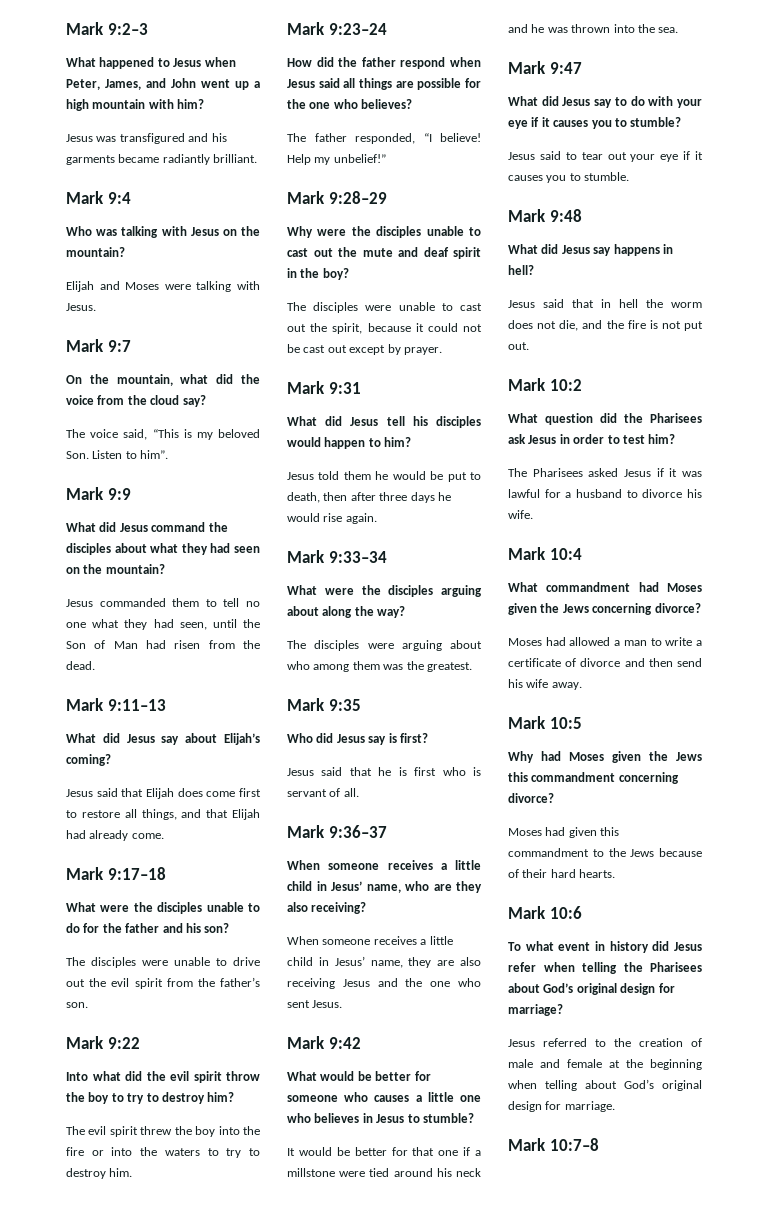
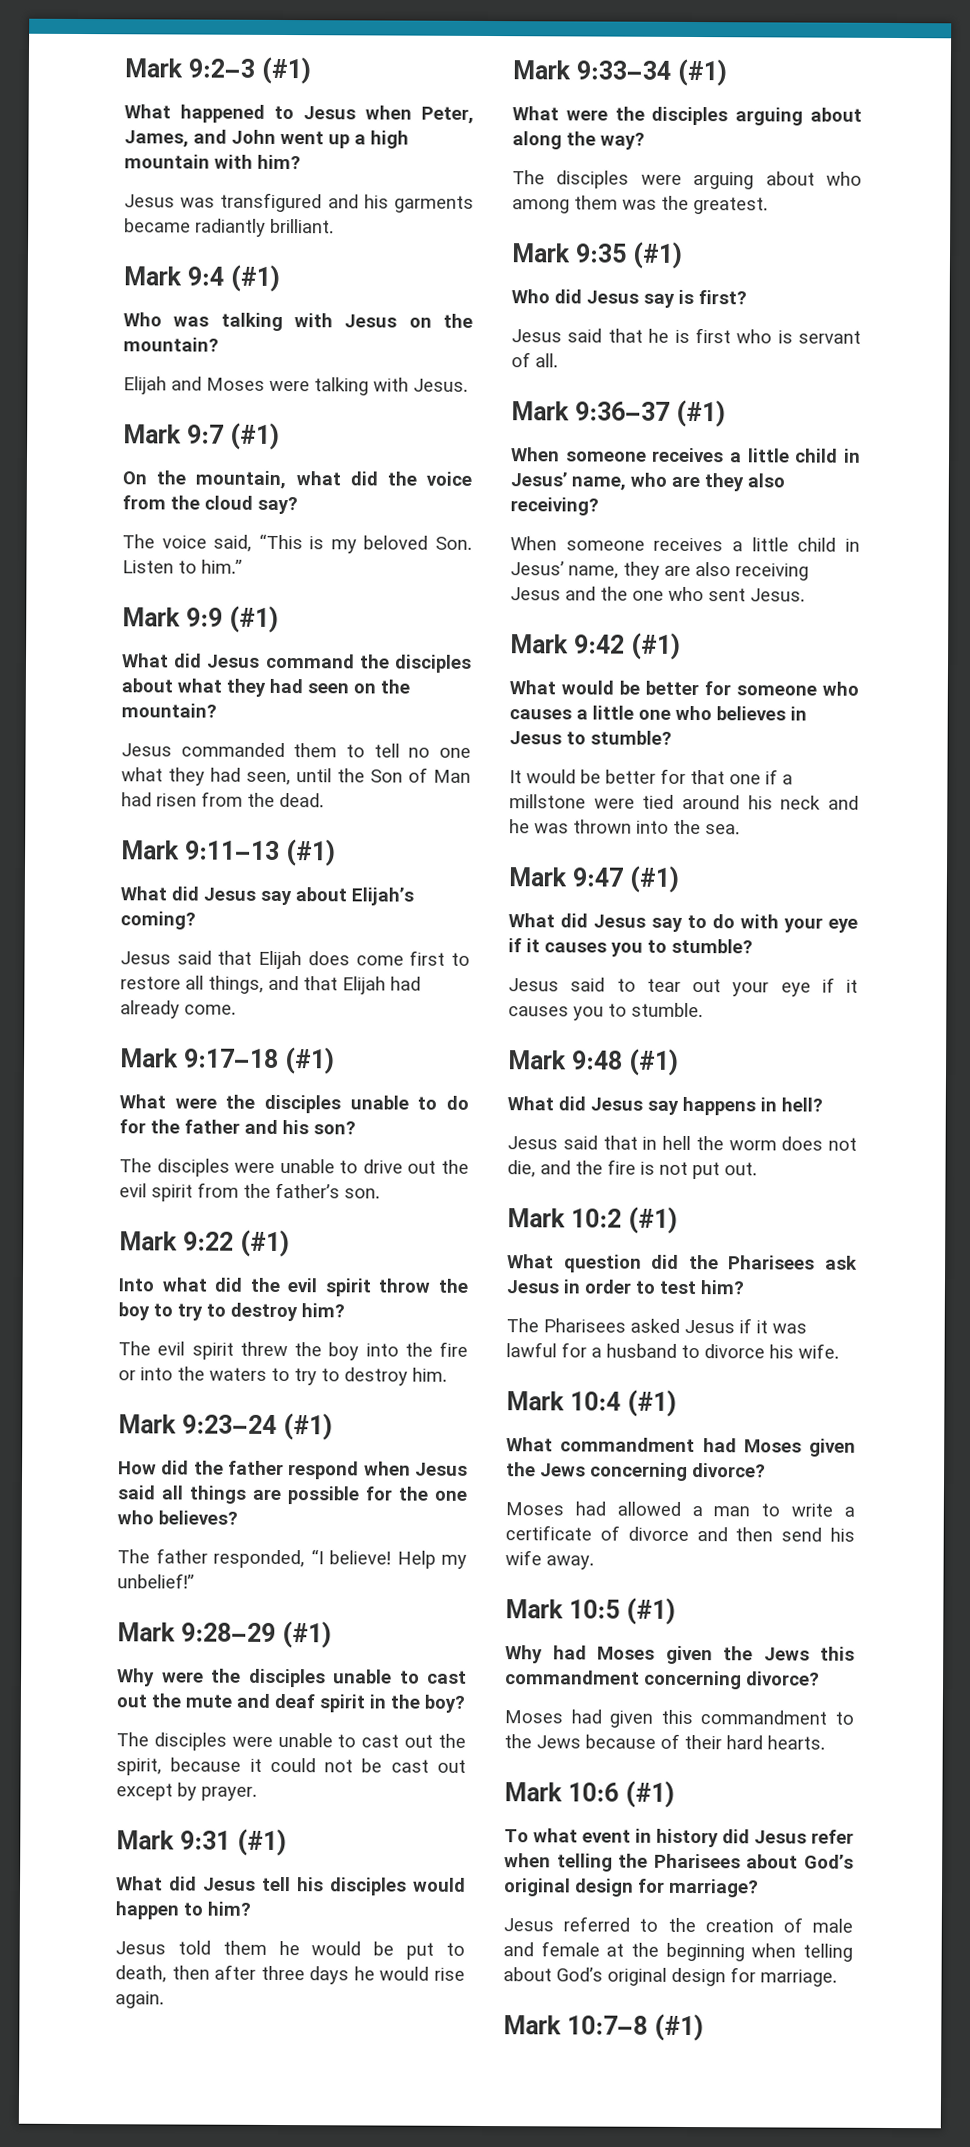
(148, 29) none -> [260,56,311,85] (#1)
(131, 198) none -> [229,264,280,292] (#1)
(131, 346) none -> [229,422,280,450] (#1)
[140,450,169,459] him”. -> [201,559,242,574] him.”
(131, 494) none -> [228,605,279,633] (#1)
(166, 705) none -> [285,839,336,867] (#1)
(166, 873) none -> [283,1047,335,1075] (#1)
(140, 1043) none -> [239,1229,290,1258] (#1)
(387, 29) none -> [282,1413,333,1441] (#1)
(387, 197) none -> [281,1621,332,1649] (#1)
(361, 388) none -> [236,1828,287,1857] (#1)
(387, 557) none -> [676,58,727,87] (#1)
(361, 705) none -> [631,241,683,269] (#1)
(387, 831) none -> [675,399,726,428] (#1)
(361, 1043) none -> [630,632,681,660] (#1)
(582, 68) none -> [628,865,680,893] (#1)
(582, 215) none -> [627,1048,679,1076] (#1)
(582, 385) none -> [627,1206,678,1234] (#1)
(582, 554) none -> [626,1389,677,1417] (#1)
(582, 723) none -> [625,1597,676,1625] (#1)
(582, 912) none -> [624,1780,675,1808] (#1)
(599, 1144) none -> [653,2013,704,2042] (#1)

